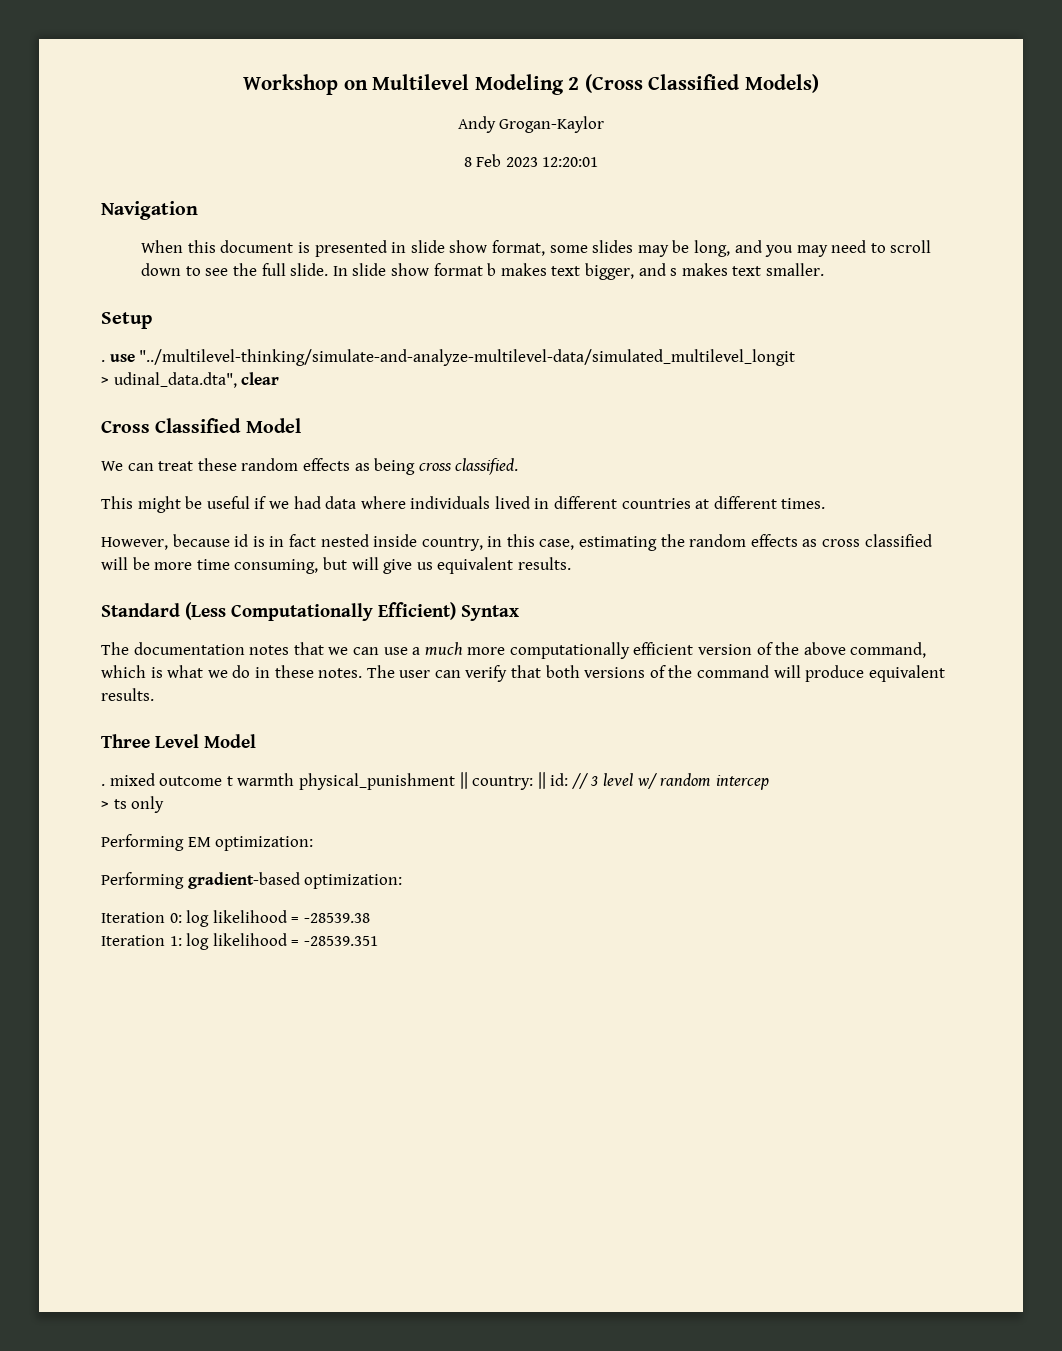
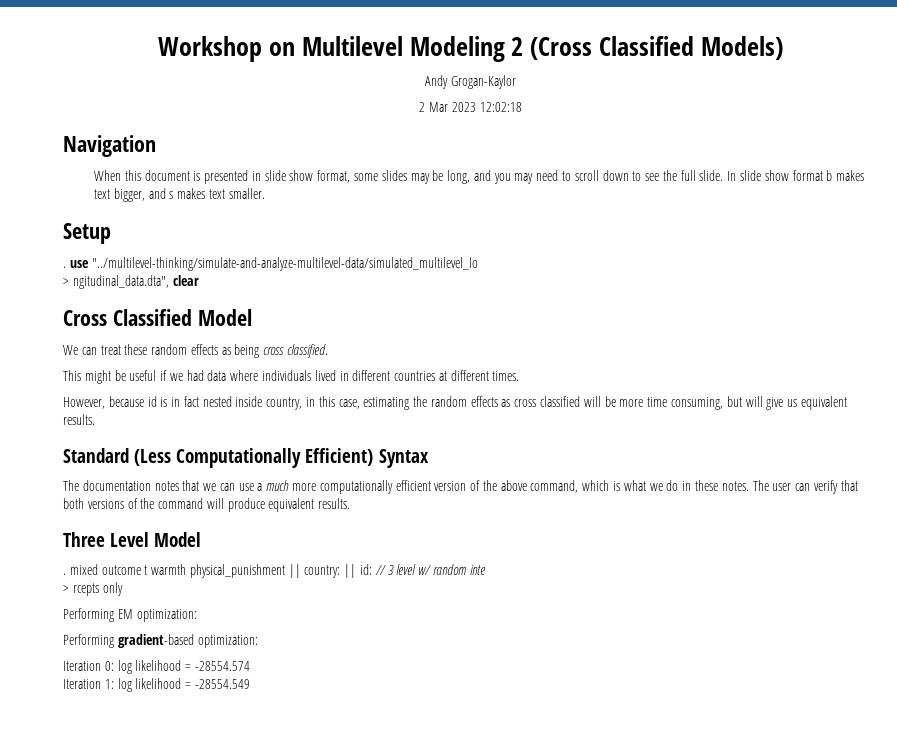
[463,154,599,167] 8 Feb 2023 12:20:01 -> [419,102,522,112] 2 Mar 2023 12:02:18
[139,349,796,366] [101,372,237,388] "../multilevel-thinking/simulate-and-analyze-multilevel-data/simulated_multilevel_longit // > udinal_data.dta", -> [91,257,478,271] [63,275,169,289] "../multilevel-thinking/simulate-and-analyze-multilevel-data/simulated_multilevel_lo // > ngitudinal_data.dta",
[715,775,769,790] [101,799,127,809] intercep // > ts -> [469,564,486,575] [63,583,99,596] inte // > rcepts
[303,913,370,923] -28539.38 -> [194,661,250,671] -28554.574
[303,936,378,946] -28539.351 -> [194,679,250,689] -28554.549

